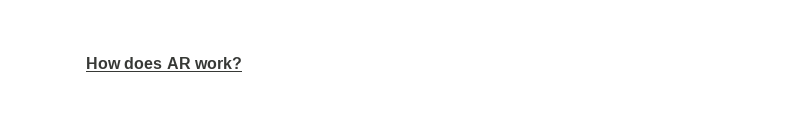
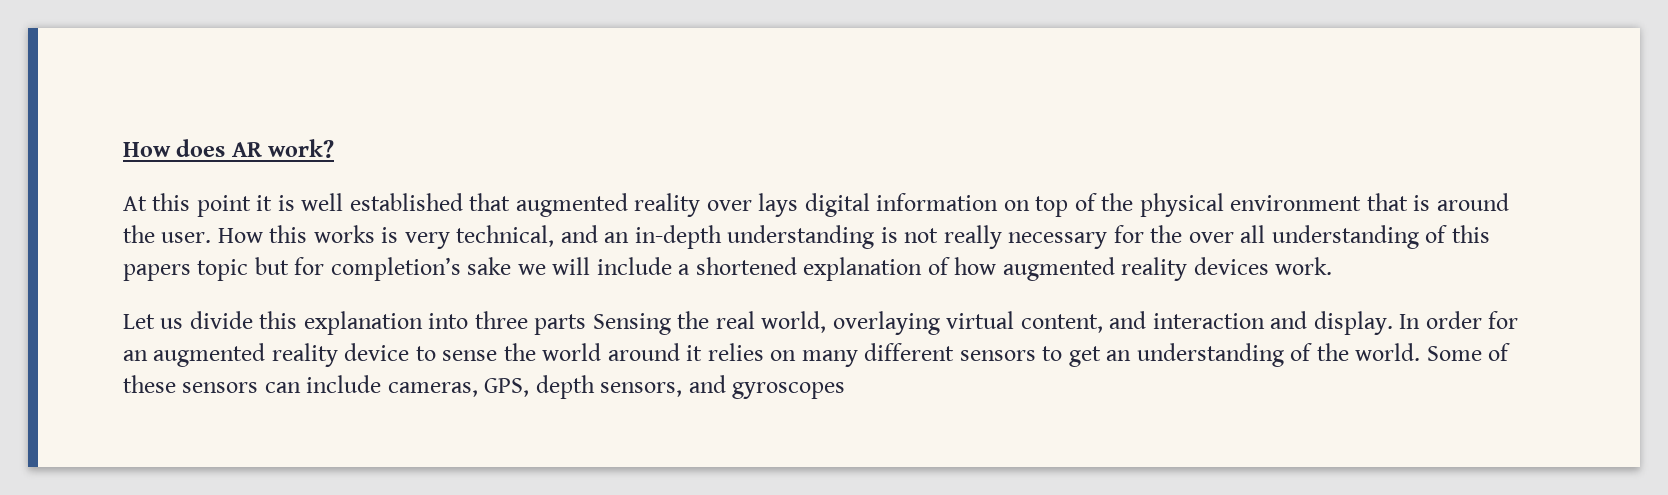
(242, 63) none -> [123,193,1509,217] [123,225,1490,249] [123,257,1333,281] [123,311,1519,335] [123,343,1511,367] [123,375,846,399] // At this point it is well established that augmented reality over lays digital information on top of the physical environment that is around the user. How this works is very technical, and an in-depth understanding is not really necessary for the over all understanding of this papers topic but for completion’s sake we will include a shortened explanation of how augmented reality devices work. // Let us divide this explanation into three parts Sensing the real world, overlaying virtual content, and interaction and display. In order for an augmented reality device to sense the world around it relies on many different sensors to get an understanding of the world. Some of these sensors can include cameras, GPS, depth sensors, and gyroscopes

